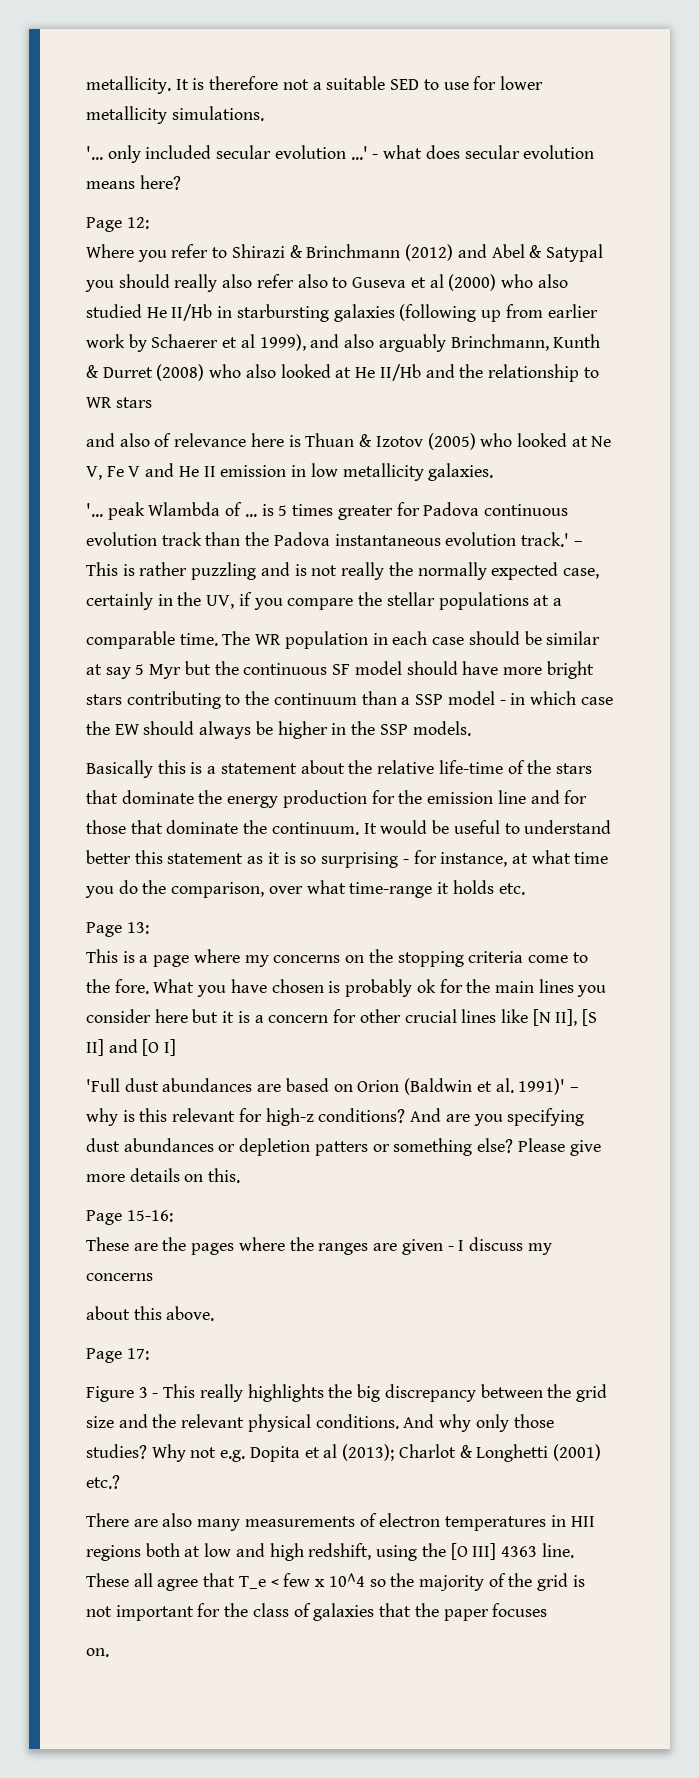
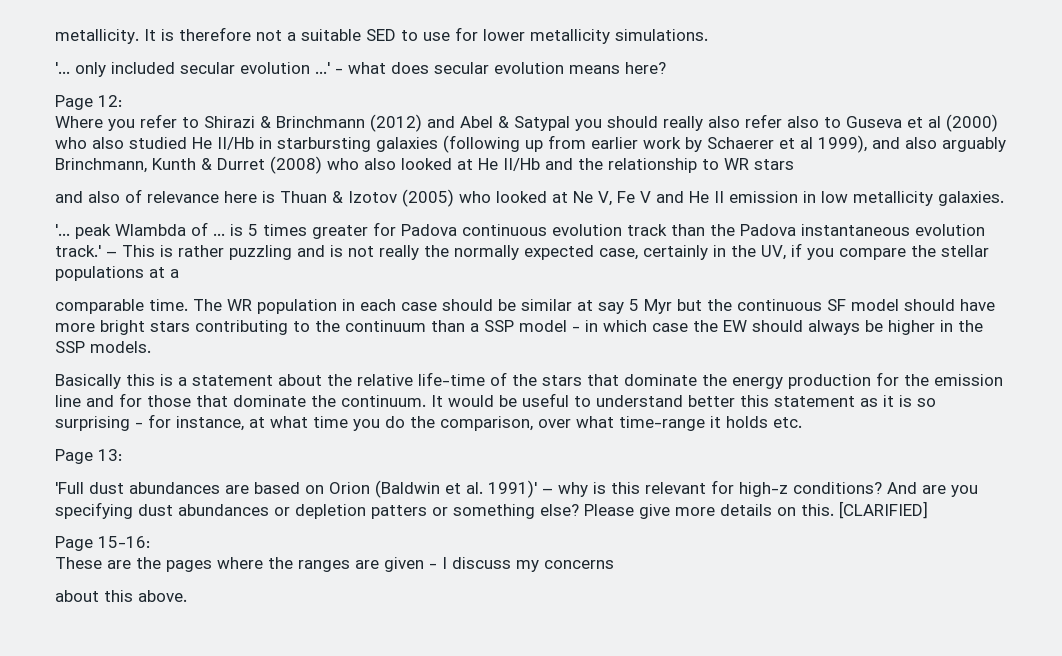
[86,949,588,967] [86,979,607,997] [86,1009,598,1026] [86,1039,177,1056] // This is a page where my concerns on the stopping criteria come to the fore. What you have chosen is probably ok for the main lines you consider here but it is a concern for other crucial lines like [N II], [S II] and [O I] -> (122, 455) none
(241, 1175) none -> [839,501,928,519] [CLARIFIED]
[86,1348,149,1363] [86,1384,607,1402] [86,1414,554,1432] [86,1444,601,1462] [86,1475,120,1489] [86,1513,595,1531] [86,1543,574,1561] [86,1573,585,1591] [86,1603,548,1621] [86,1648,109,1657] // Page 17: // Figure 3 - This really highlights the big discrepancy between the grid size and the relevant physical conditions. And why only those studies? Why not e.g. Dopita et al (2013); Charlot & Longhetti (2001) etc.? // There are also many measurements of electron temperatures in HII regions both at low and high redshift, using the [O III] 4363 line. These all agree that T_e < few x 10^4 so the majority of the grid is not important for the class of galaxies that the paper focuses // on. -> (187, 596) none

